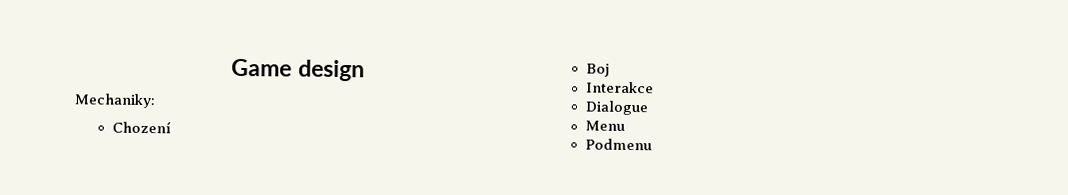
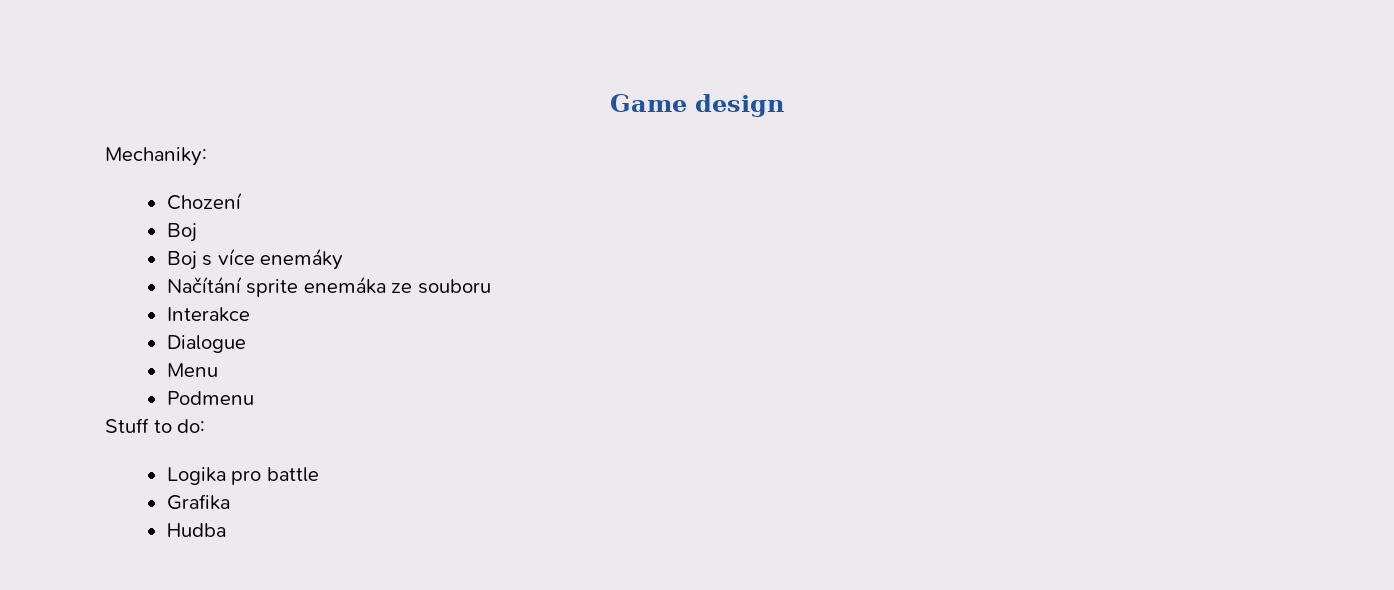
[585,81,654,94] [584,100,648,116] [584,120,625,131] [584,138,652,151] Interakce // Dialogue // Menu // Podmenu -> [166,248,344,270] [166,276,491,297] [166,307,250,322] [166,335,246,353] [166,363,218,377] [166,391,254,405] [105,418,206,433] [166,467,319,485] [166,494,230,510] [166,523,226,537] Boj s více enemáky // Načítání sprite enemáka ze souboru // Interakce // Dialogue // Menu // Podmenu // Stuff to do: // Logika pro battle // Grafika // Hudba

